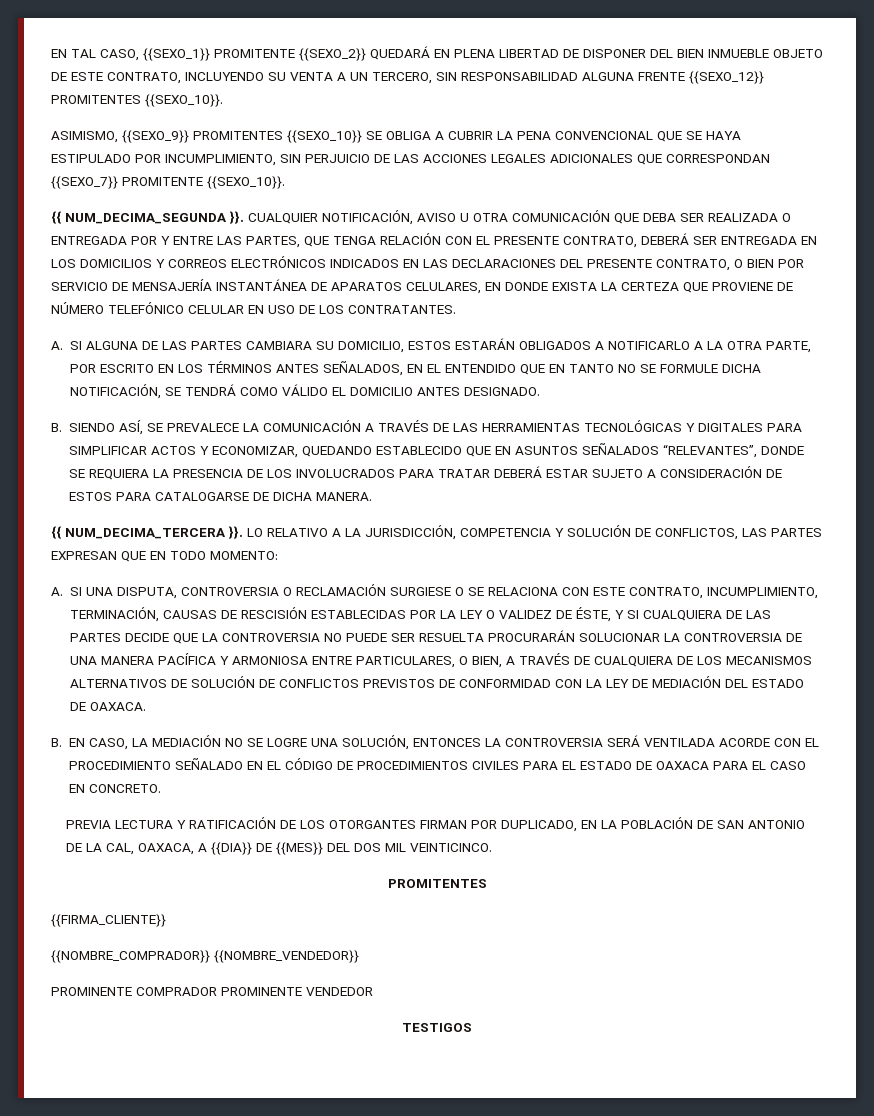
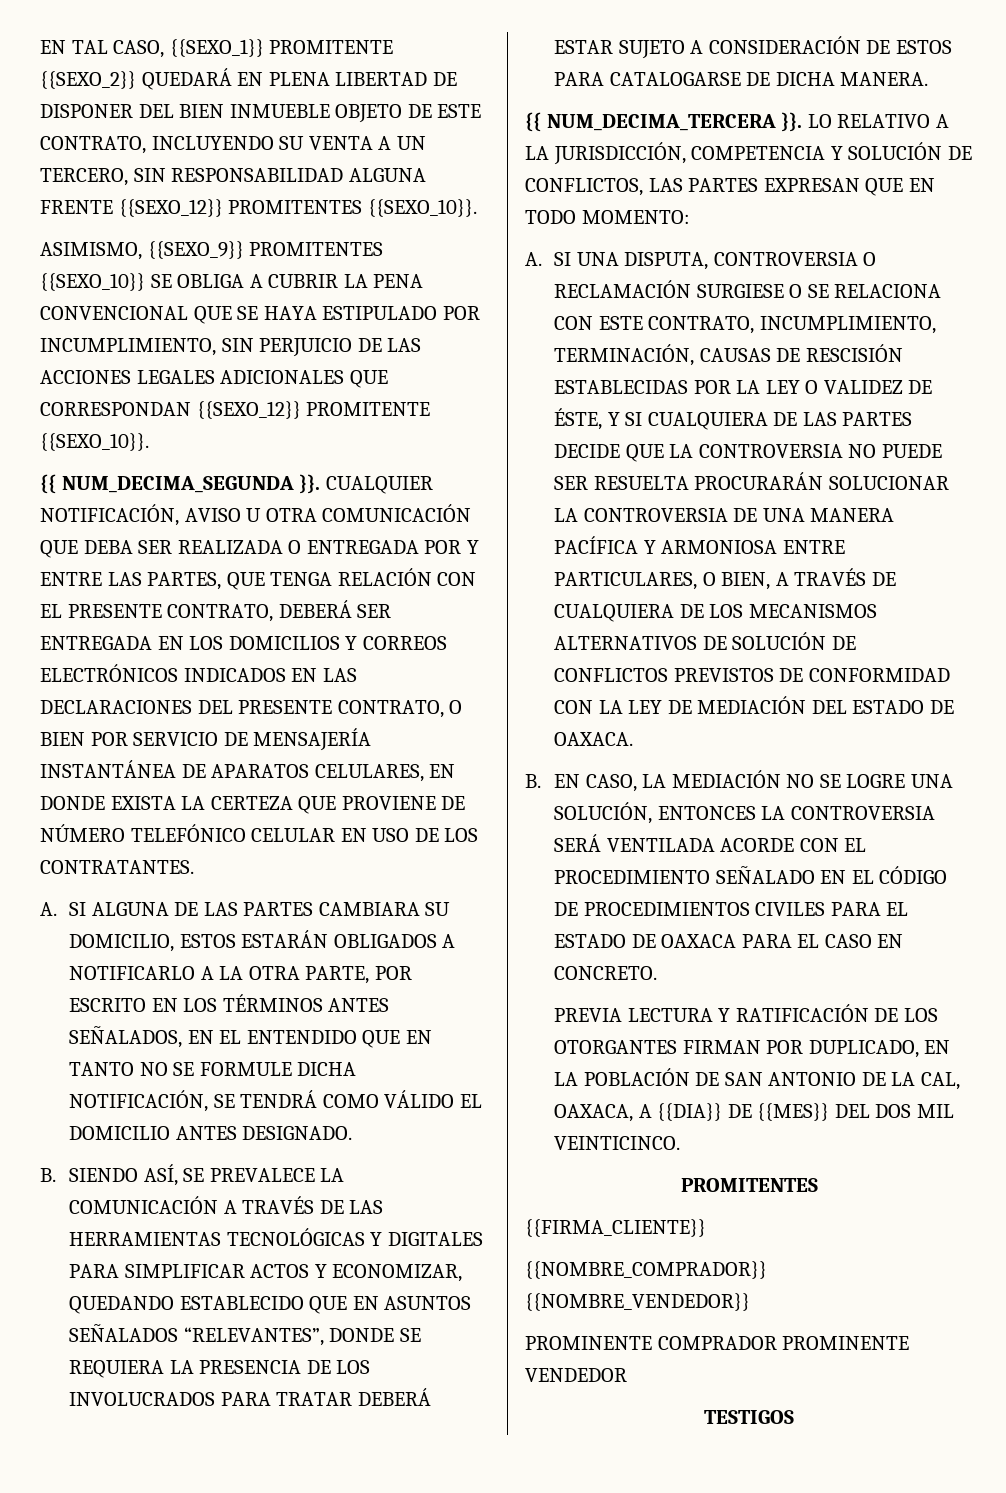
[51,176,118,189] {{SEXO_7}} -> [196,401,301,419] {{SEXO_12}}

